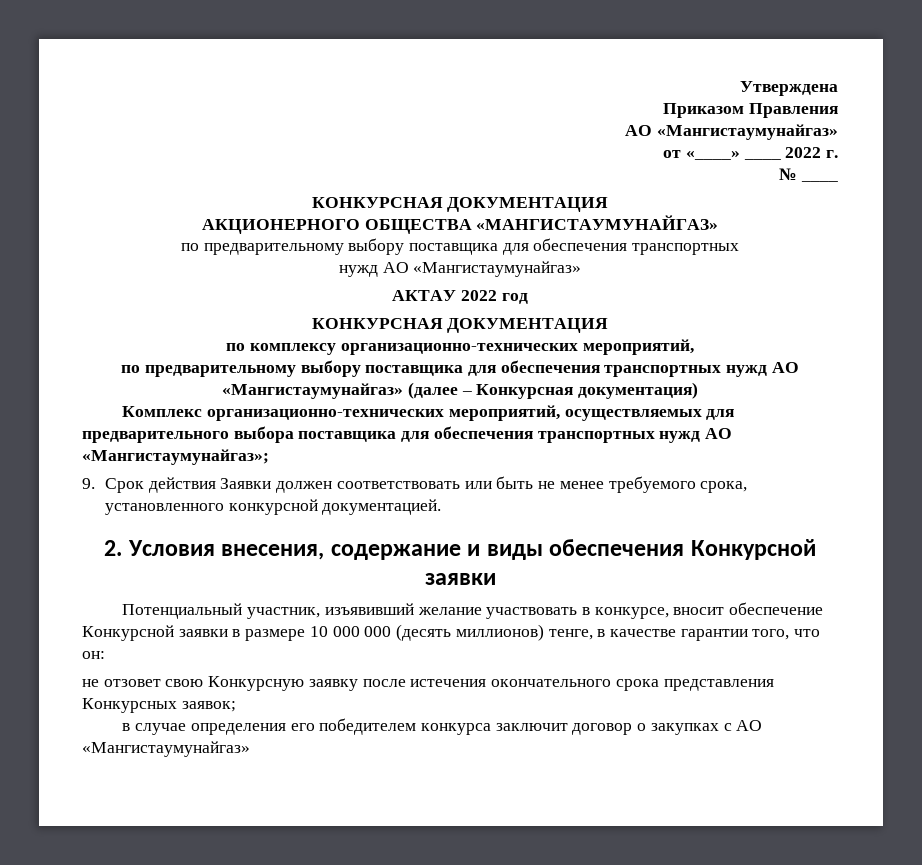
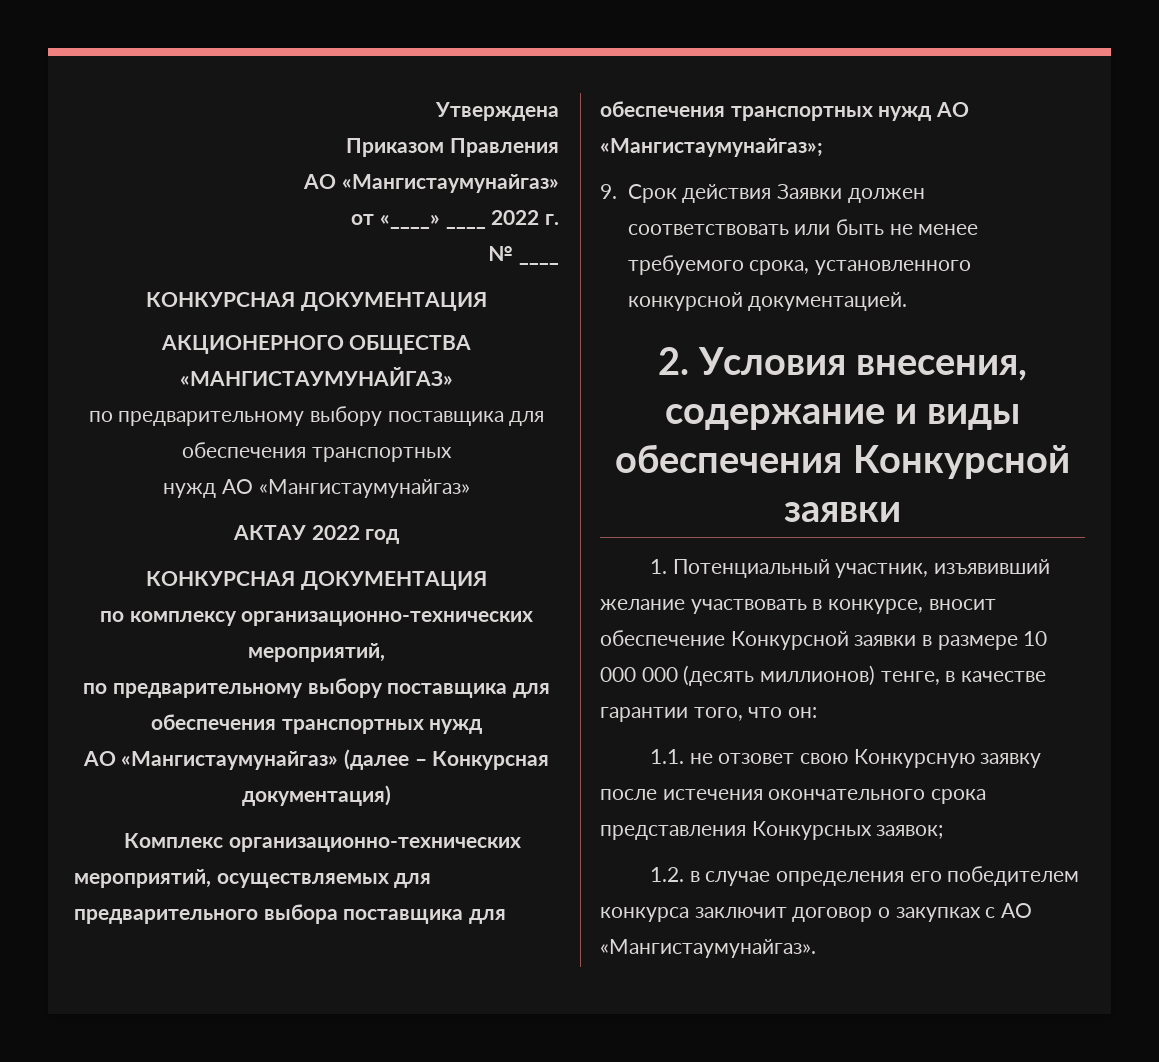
(768, 371) none -> (483, 726) //
(496, 579) none -> [650,559,668,574] 1.
(105, 655) none -> [650,749,685,764] 1.1.
(236, 706) none -> [650,867,685,882] 1.2.
[82,741,250,757] «Мангистаумунайгаз» -> [600,939,816,958] «Мангистаумунайгаз».

